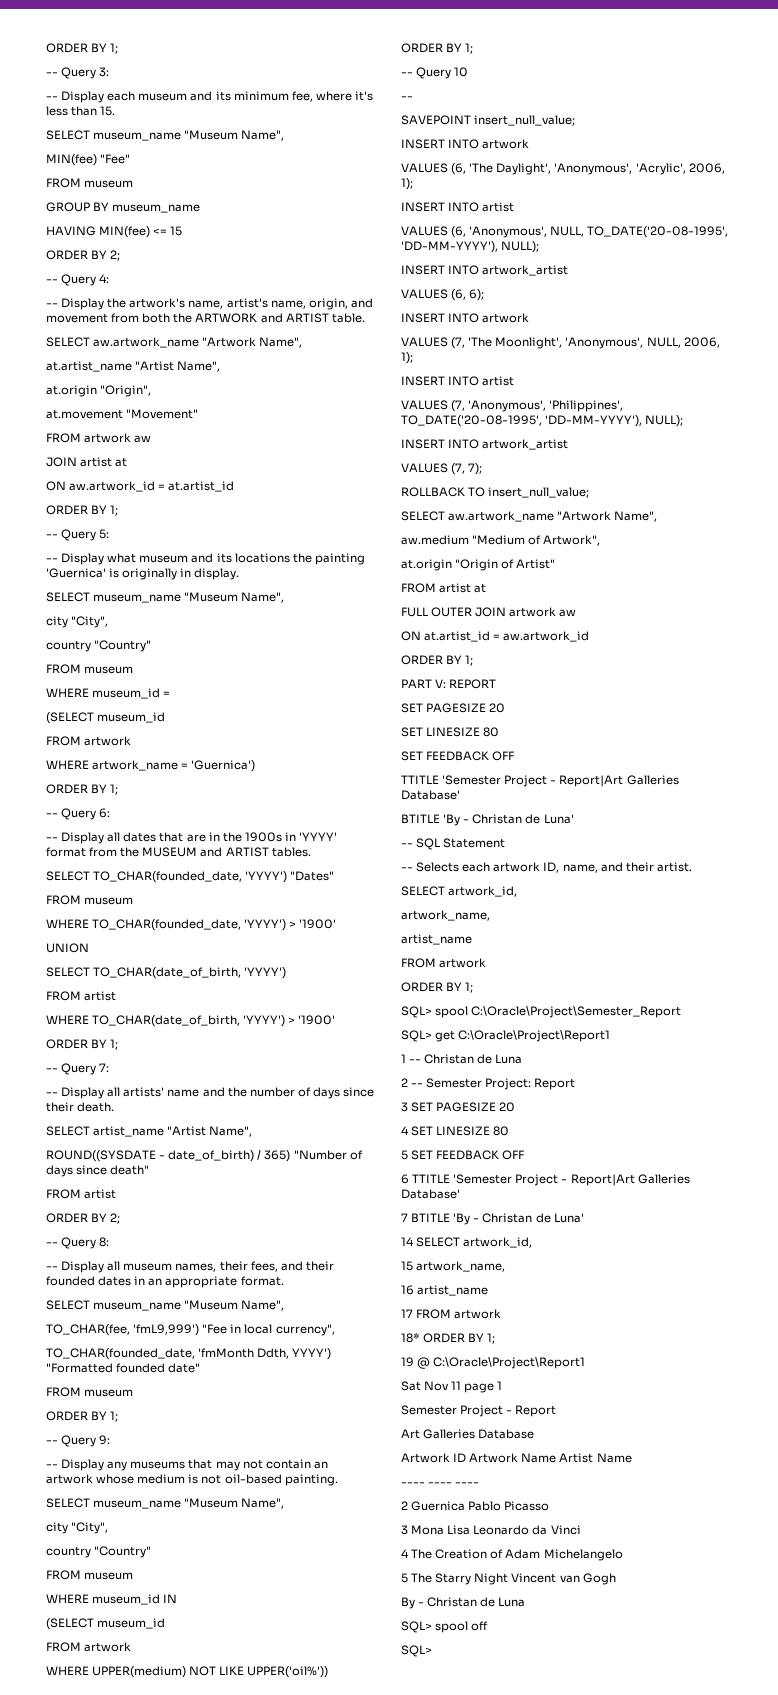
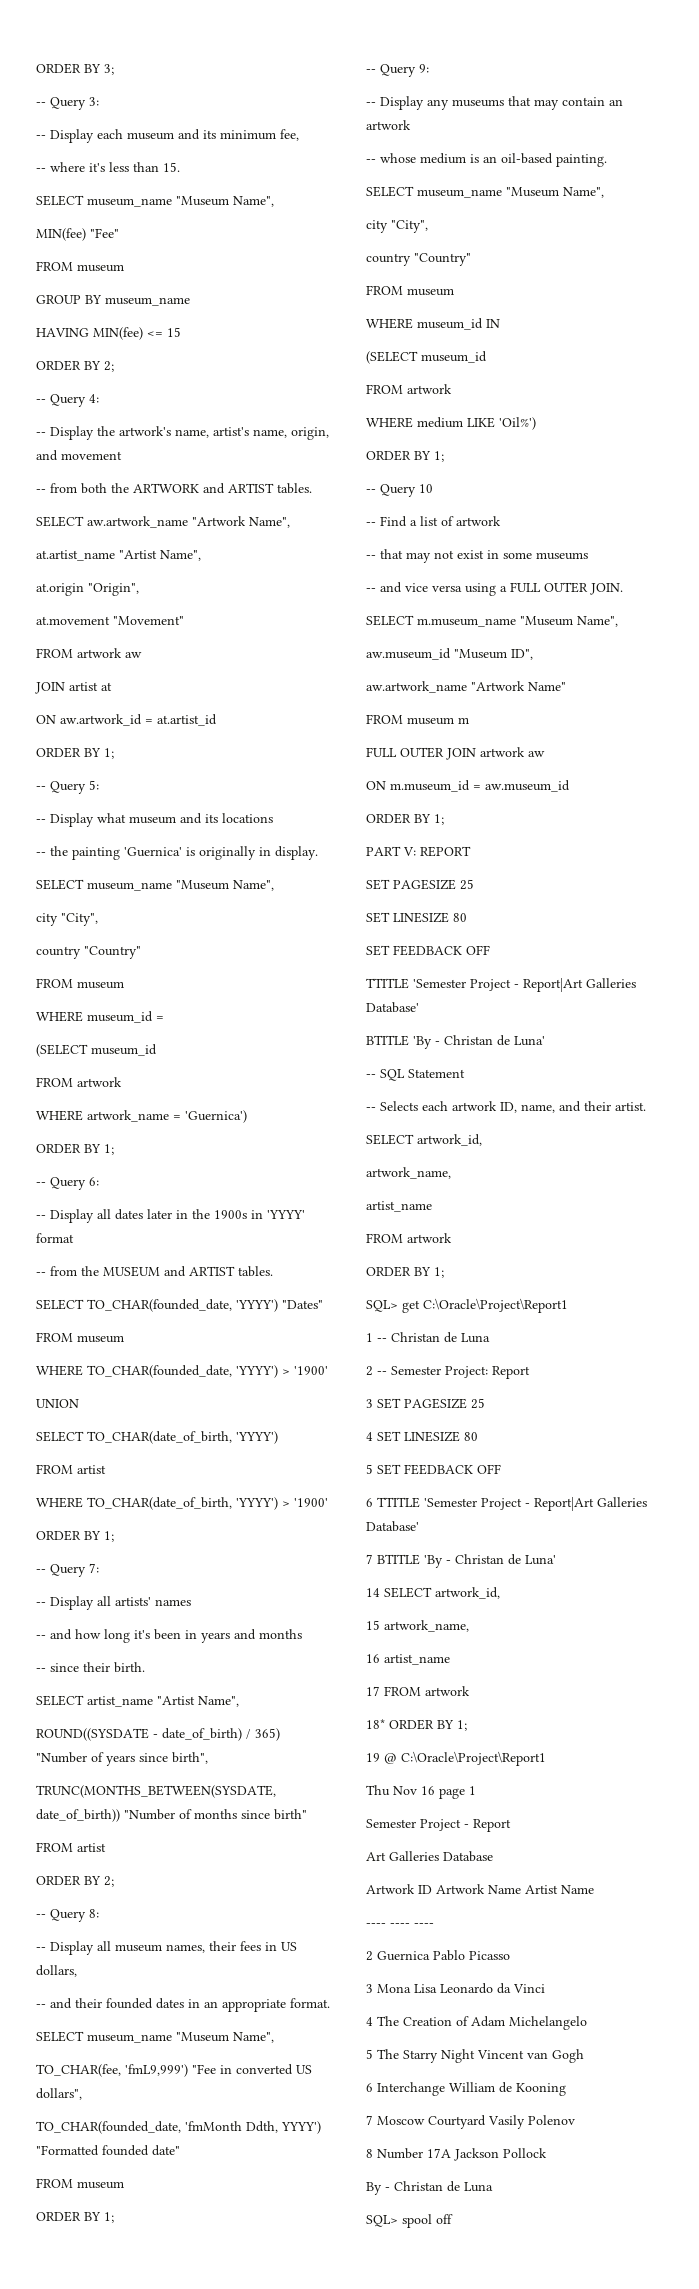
[46,43,119,54] ORDER BY 1; -> [36,63,114,75] ORDER BY 3;
(313, 96) none -> [36,168,46,172] // --
(108, 318) none -> [36,489,46,493] // --
[331,313,365,323] table. -> [277,483,312,494] tables.
(290, 558) none -> [36,852,46,856] // --
[159,832,206,842] that are -> [147,1209,172,1219] later
(86, 852) none -> [36,1272,46,1276] // --
[167,1087,340,1099] name and the number of days -> [155,1599,191,1606] [36,1629,302,1643] [36,1668,46,1672] names // -- and how long it's been in years and months // --
[77,1102,115,1112] death. -> [114,1662,145,1673] birth.
[46,1165,150,1177] days since death" -> [106,1752,208,1766] [36,1785,276,1798] [36,1809,307,1822] years since birth", // TRUNC(MONTHS_BETWEEN(SYSDATE, date_of_birth)) "Number of months since birth"
[250,1261,278,1272] fees, -> [240,1941,297,1951] [36,1965,77,1977] [36,2004,46,2008] fees in US dollars, // --
[244,1324,335,1336] local currency", -> [236,2064,312,2075] [36,2088,82,2100] converted US dollars",
[242,1460,263,1469] not -> (559, 104) none
(93, 1479) none -> [366,159,376,163] // --
[201,1475,222,1484] not -> [483,156,497,163] an
[92,1666,329,1678] UPPER(medium) NOT LIKE UPPER('oil%')) -> [417,417,536,430] medium LIKE 'Oil%')
[401,115,576,126] [401,139,530,149] [401,163,725,175] [401,178,413,190] [401,202,515,212] [401,226,729,238] [401,241,540,253] [401,265,569,276] [401,289,485,301] [401,313,530,323] [401,337,720,349] [401,352,413,364] [401,376,515,386] [401,400,624,412] [401,415,684,427] [401,439,569,450] [401,463,483,475] [401,487,590,498] [401,511,658,522] [401,535,601,546] [401,559,556,571] [401,583,487,593] // SAVEPOINT insert_null_value; // INSERT INTO artwork // VALUES (6, 'The Daylight', 'Anonymous', 'Acrylic', 2006, 1); // INSERT INTO artist // VALUES (6, 'Anonymous', NULL, TO_DATE('20-08-1995', 'DD-MM-YYYY'), NULL); // INSERT INTO artwork_artist // VALUES (6, 6); // INSERT INTO artwork // VALUES (7, 'The Moonlight', 'Anonymous', NULL, 2006, 1); // INSERT INTO artist // VALUES (7, 'Anonymous', 'Philippines', TO_DATE('20-08-1995', 'DD-MM-YYYY'), NULL); // INSERT INTO artwork_artist // VALUES (7, 7); // ROLLBACK TO insert_null_value; // SELECT aw.artwork_name "Artwork Name", // aw.medium "Medium of Artwork", // at.origin "Origin of Artist" // FROM artist at -> [380,516,501,527] [366,549,588,563] [366,582,623,596] [366,615,618,627] [366,648,533,660] [366,681,566,693] [366,714,469,725] Find a list of artwork // -- that may not exist in some museums // -- and vice versa using a FULL OUTER JOIN. // SELECT m.museum_name "Museum Name", // aw.museum_id "Museum ID", // aw.artwork_name "Artwork Name" // FROM museum m
[424,631,590,642] at.artist_id = aw.artwork_id -> [390,780,570,792] m.museum_id = aw.museum_id
[489,703,506,713] 20 -> [460,879,474,890] 25
[401,1006,682,1018] // SQL> spool C:\Oracle\Project\Semester_Report -> (444, 1272) none
[499,1102,516,1112] 20 -> [471,1398,485,1409] 25
[401,1381,462,1391] Sat Nov 11 -> [366,1785,435,1796] Thu Nov 16
(616, 1579) none -> [366,2082,566,2096] [366,2115,575,2129] [366,2148,547,2161] // 6 Interchange William de Kooning // 7 Moscow Courtyard Vasily Polenov // 8 Number 17A Jackson Pollock
[401,1645,432,1657] // SQL> -> (453, 2219) none

